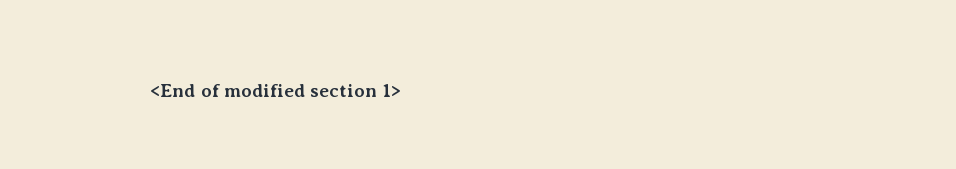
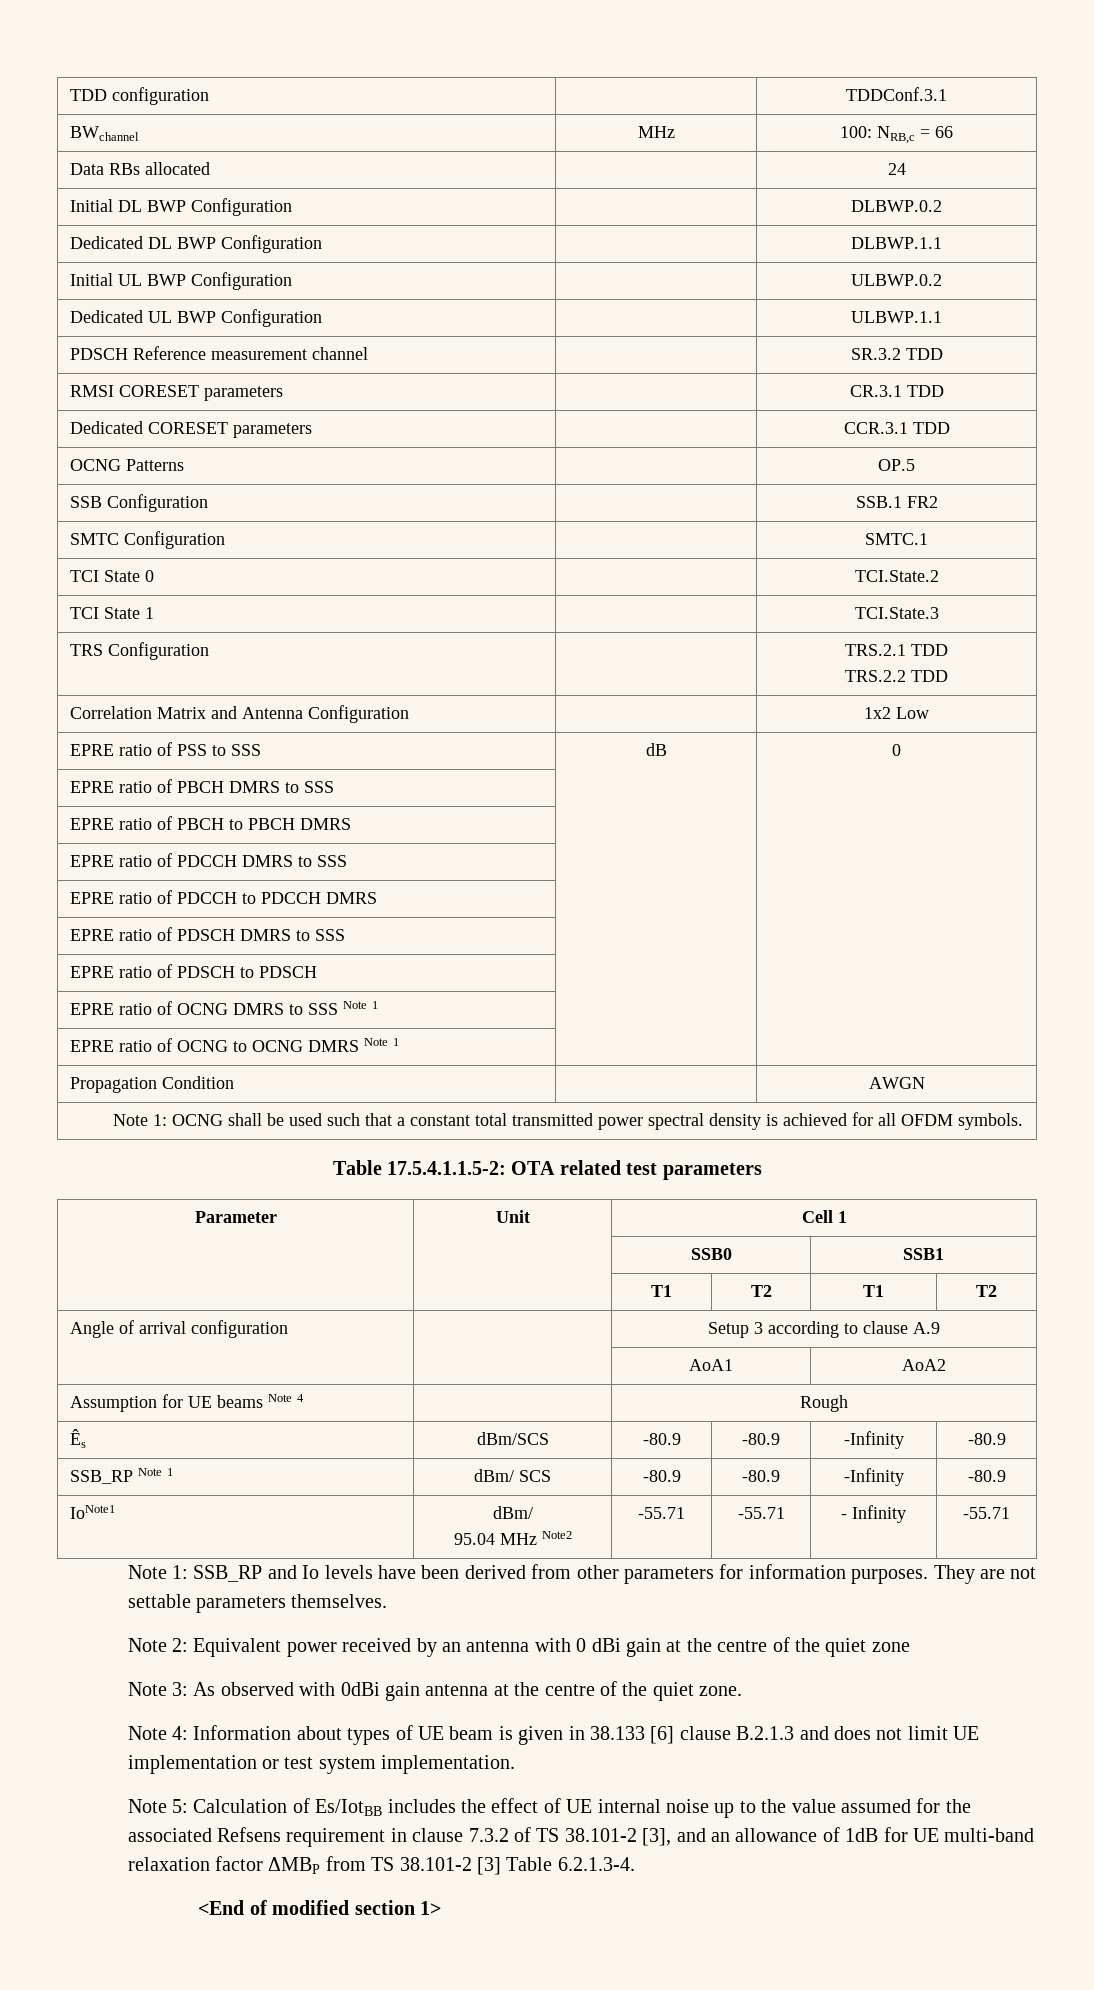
(150, 90) none -> [70,87,210,105] [846,87,947,101] [70,126,140,141] [637,126,675,138] [840,126,953,144] [70,162,211,175] [887,163,906,175] [70,198,293,216] [851,200,942,212] [70,235,323,253] [851,237,942,249] [70,272,293,290] [851,274,942,286] [70,309,323,327] [851,311,942,323] [70,346,369,360] [850,348,943,360] [70,385,284,401] [849,385,944,397] [70,421,313,438] [843,422,950,434] [70,459,185,471] [878,459,915,471] [70,494,209,512] [855,496,938,508] [70,531,226,549] [865,533,928,545] [70,570,155,582] [854,570,939,582] [70,607,155,619] [854,607,939,619] [70,642,210,660] [845,644,948,656] [845,670,948,682] [70,705,410,723] [864,707,929,719] [70,742,262,756] [645,743,667,756] [892,744,901,756] [70,779,335,793] [70,816,352,830] [70,853,348,867] [70,890,378,904] [70,927,346,941] [70,964,318,978] [70,1001,379,1015] [70,1038,400,1052] [70,1076,235,1093] [868,1077,925,1089] [112,1112,1023,1130] [332,1160,762,1180] [194,1211,277,1223] [495,1210,530,1223] [801,1210,847,1223] [690,1248,732,1260] [903,1248,944,1260] [651,1285,672,1297] [750,1285,772,1297] [863,1285,884,1297] [976,1285,997,1297] [70,1320,289,1338] [707,1321,940,1338] [689,1359,733,1371] [901,1359,946,1371] [70,1394,305,1412] [799,1395,848,1412] [70,1429,87,1448] [476,1432,549,1445] [642,1433,681,1445] [742,1433,780,1445] [843,1431,904,1449] [967,1433,1006,1445] [70,1468,174,1484] [474,1469,551,1482] [642,1470,681,1482] [742,1470,780,1482] [843,1468,904,1486] [967,1470,1006,1482] [70,1505,116,1519] [492,1506,533,1519] [453,1531,572,1545] [638,1507,685,1519] [737,1507,785,1519] [841,1505,906,1523] [963,1507,1010,1519] [127,1564,1037,1584] [127,1594,388,1613] [127,1637,910,1657] [127,1681,743,1701] [127,1725,980,1745] [127,1755,516,1774] [127,1798,971,1818] [127,1827,1035,1847] [127,1856,635,1875] TDD configuration | | TDDConf.3.1 // BWchannel | MHz | 100: NRB,c = 66 // Data RBs allocated | | 24 // Initial DL BWP Configuration | | DLBWP.0.2 // Dedicated DL BWP Configuration | | DLBWP.1.1 // Initial UL BWP Configuration | | ULBWP.0.2 // Dedicated UL BWP Configuration | | ULBWP.1.1 // PDSCH Reference measurement channel | | SR.3.2 TDD // RMSI CORESET parameters | | CR.3.1 TDD // Dedicated CORESET parameters | | CCR.3.1 TDD // OCNG Patterns | | OP.5 // SSB Configuration | | SSB.1 FR2 // SMTC Configuration | | SMTC.1 // TCI State 0 | | TCI.State.2 // TCI State 1 | | TCI.State.3 // TRS Configuration | | TRS.2.1 TDD // TRS.2.2 TDD // Correlation Matrix and Antenna Configuration | | 1x2 Low // EPRE ratio of PSS to SSS | dB | 0 // EPRE ratio of PBCH DMRS to SSS | | // EPRE ratio of PBCH to PBCH DMRS | | // EPRE ratio of PDCCH DMRS to SSS | | // EPRE ratio of PDCCH to PDCCH DMRS | | // EPRE ratio of PDSCH DMRS to SSS | | // EPRE ratio of PDSCH to PDSCH | | // EPRE ratio of OCNG DMRS to SSS Note 1 | | // EPRE ratio of OCNG to OCNG DMRS Note 1 | | // Propagation Condition | | AWGN // Note 1: OCNG shall be used such that a constant total transmitted power spectral density is achieved for all OFDM symbols. // Table 17.5.4.1.1.5-2: OTA related test parameters // Parameter | Unit | Cell 1 // | | SSB0 | SSB1 // | | T1 | T2 | T1 | T2 // Angle of arrival configuration | | Setup 3 according to clause A.9 // | | AoA1 | AoA2 // Assumption for UE beams Note 4 | | Rough // Ês | dBm/SCS | -80.9 | -80.9 | -Infinity | -80.9 // SSB_RP Note 1 | dBm/ SCS | -80.9 | -80.9 | -Infinity | -80.9 // IoNote1 | dBm/ // 95.04 MHz Note2 | -55.71 | -55.71 | - Infinity | -55.71 // Note 1: SSB_RP and Io levels have been derived from other parameters for information purposes. They are not settable parameters themselves. // Note 2: Equivalent power received by an antenna with 0 dBi gain at the centre of the quiet zone // Note 3: As observed with 0dBi gain antenna at the centre of the quiet zone. // Note 4: Information about types of UE beam is given in 38.133 [6] clause B.2.1.3 and does not limit UE implementation or test system implementation. // Note 5: Calculation of Es/IotBB includes the effect of UE internal noise up to the value assumed for the associated Refsens requirement in clause 7.3.2 of TS 38.101-2 [3], and an allowance of 1dB for UE multi-band relaxation factor ΔMBP from TS 38.101-2 [3] Table 6.2.1.3-4. //

